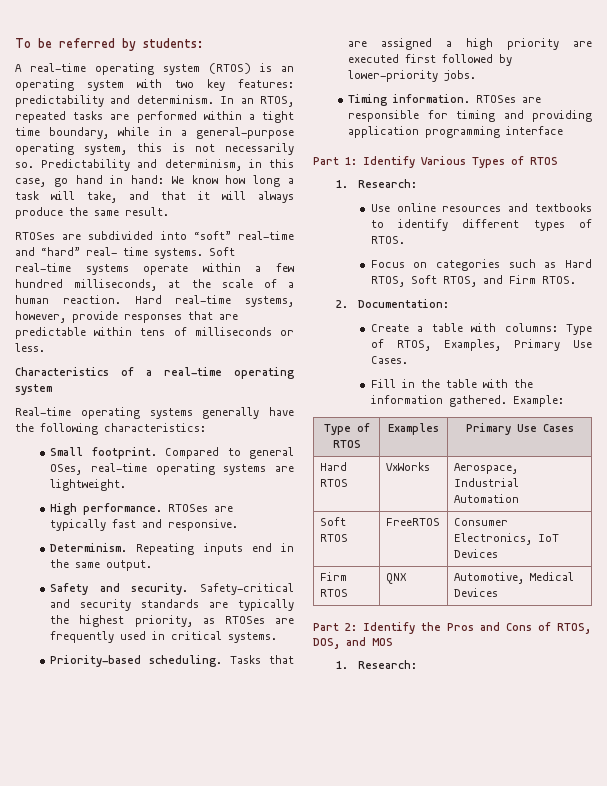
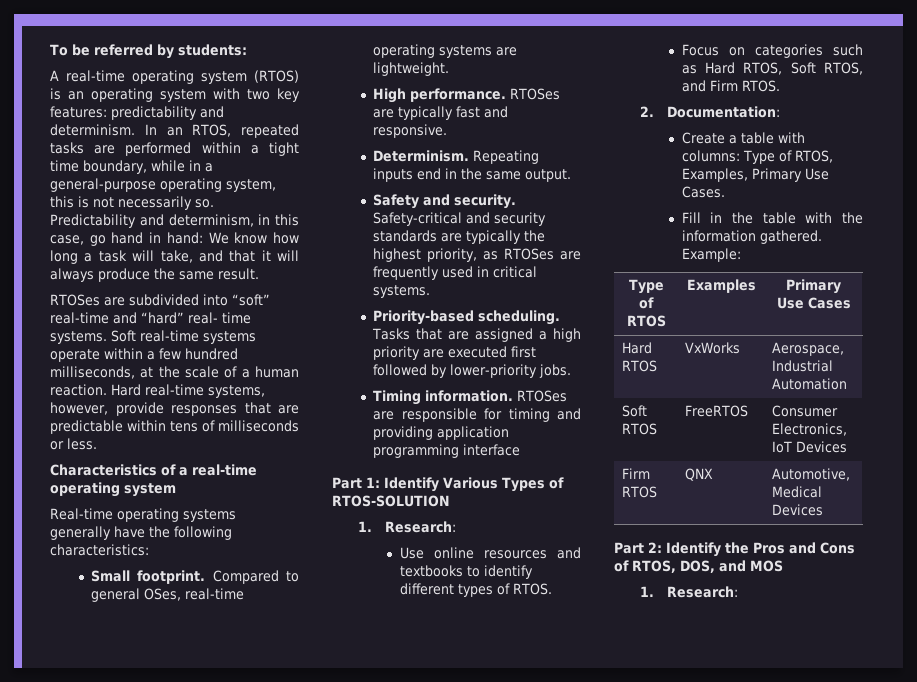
[530,157,558,165] RTOS -> [332,495,450,507] RTOS-SOLUTION

